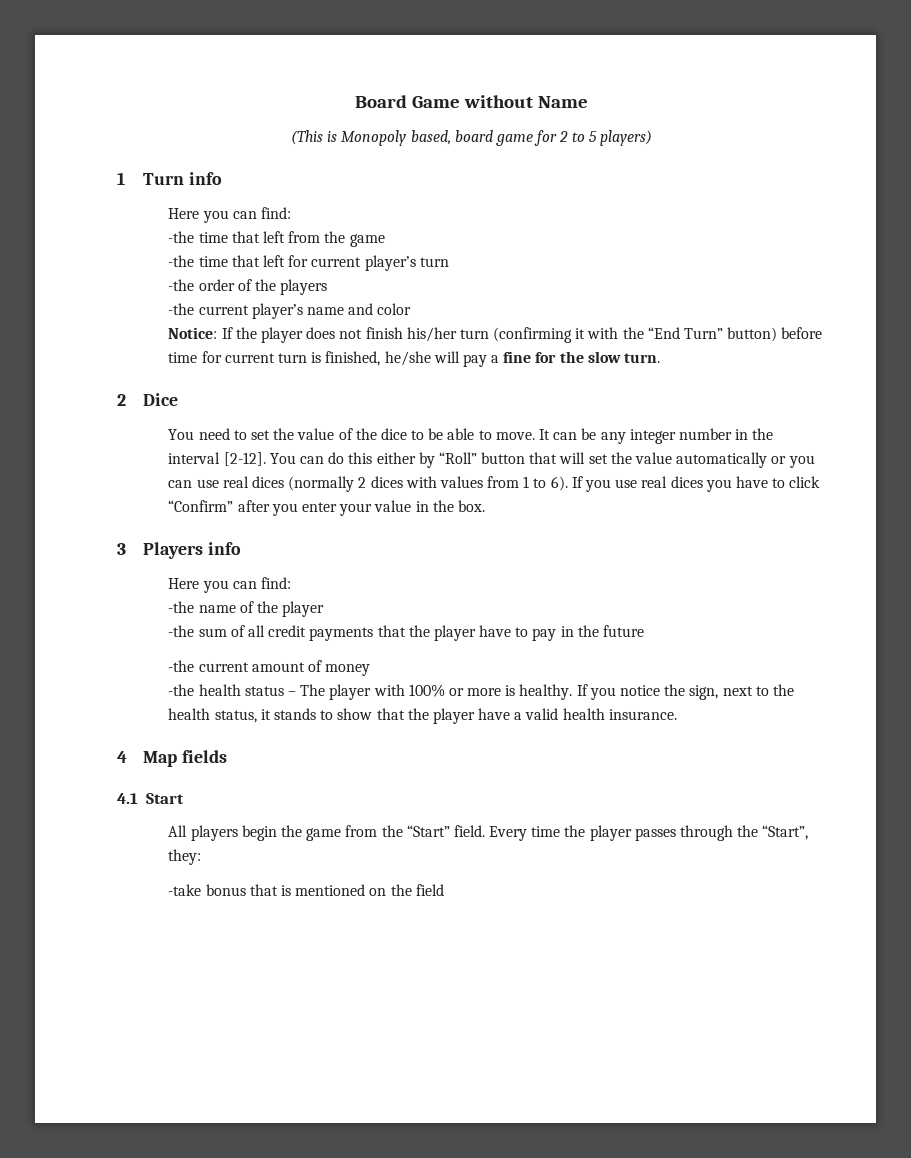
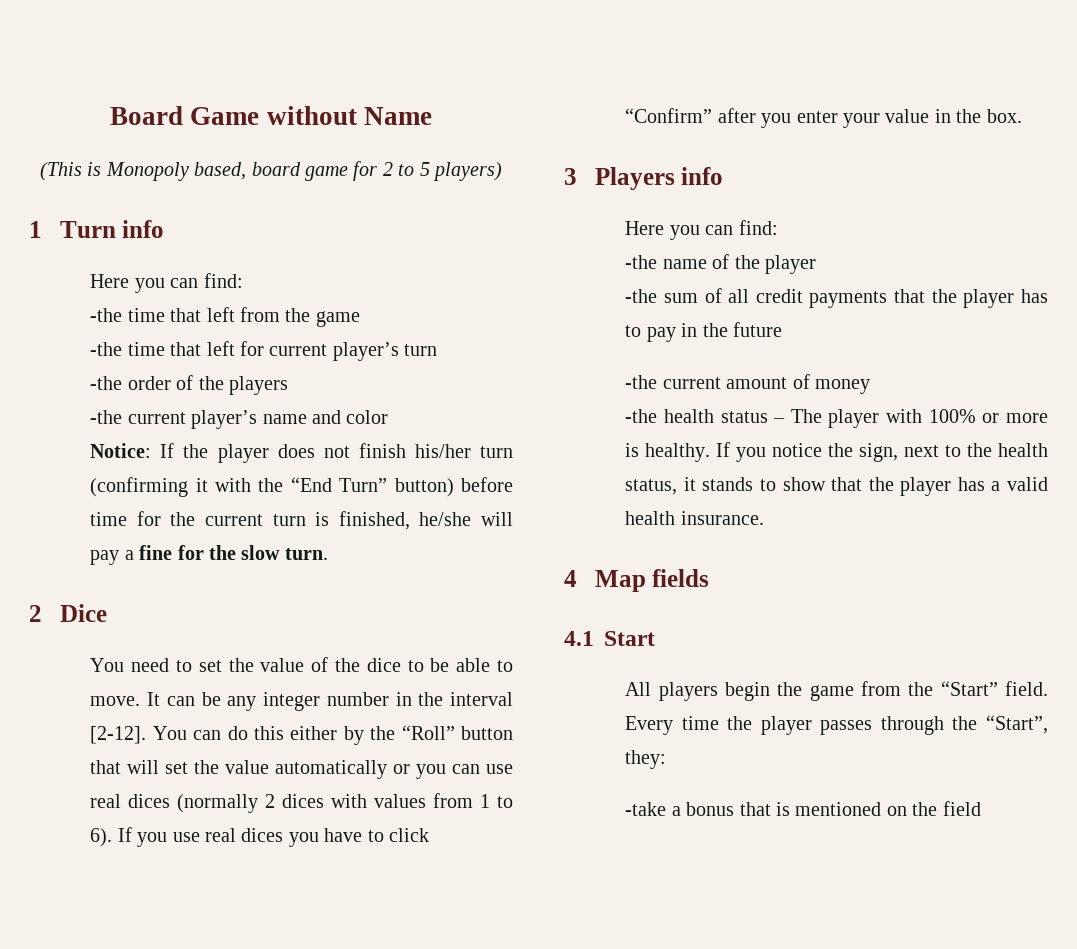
(222, 357) none -> [170,512,196,526] the
(435, 460) none -> [370,726,396,740] the
[479,625,512,637] have -> [1021,289,1048,303] has
[478,708,511,720] have -> [957,477,985,491] has
(202, 890) none -> [671,806,681,816] a

